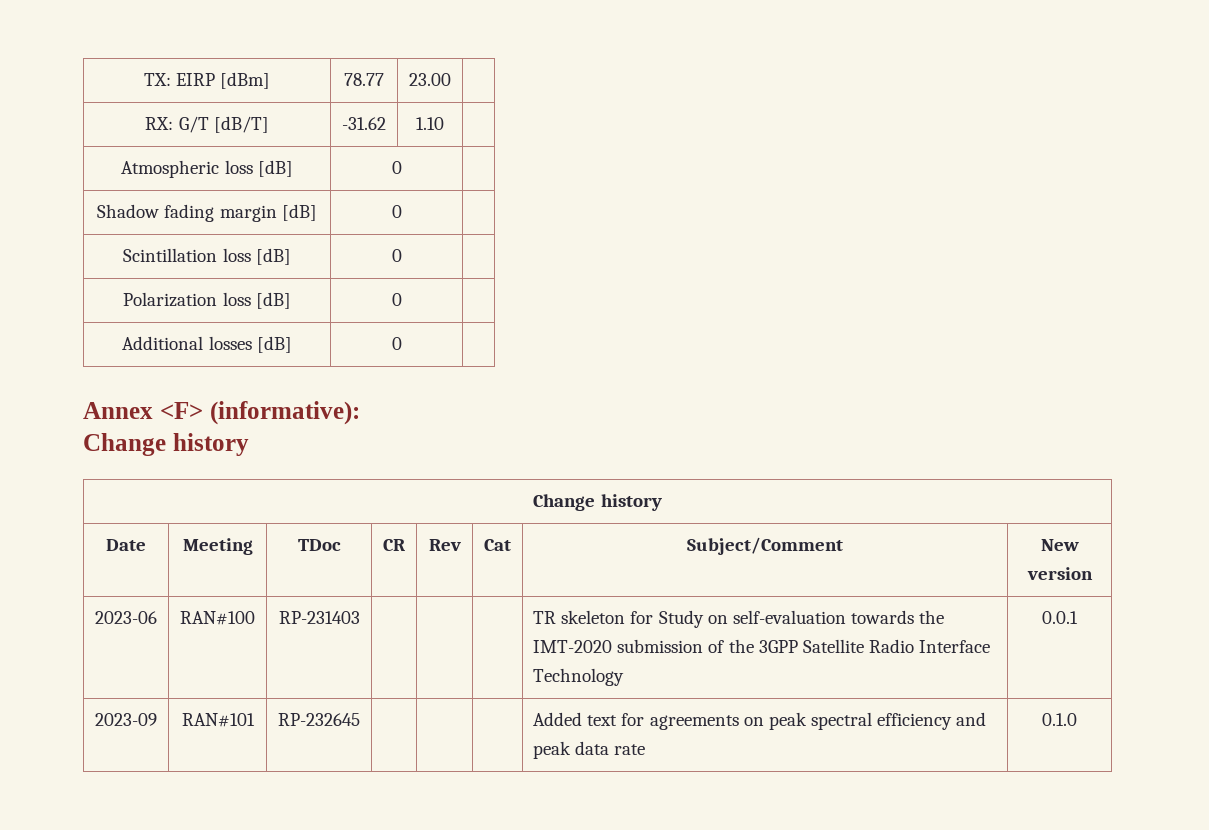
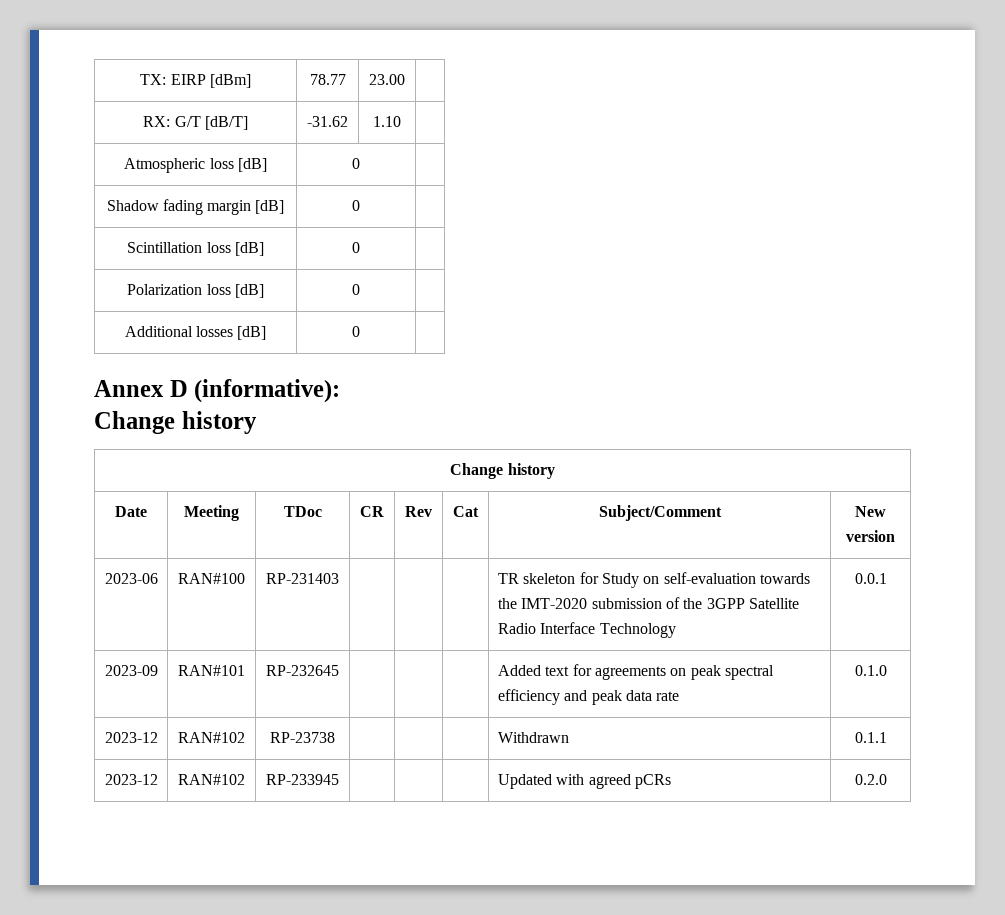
[159,402,203,419] <F> -> [169,380,188,397] D
(1077, 719) none -> [104,732,158,743] [178,732,245,743] [270,732,335,743] [497,732,569,743] [854,732,887,743] [104,774,158,785] [178,774,245,785] [266,774,339,785] [497,774,671,789] [854,774,887,785] // 2023-12 | RAN#102 | RP-23738 | | | | Withdrawn | 0.1.1 // 2023-12 | RAN#102 | RP-233945 | | | | Updated with agreed pCRs | 0.2.0

